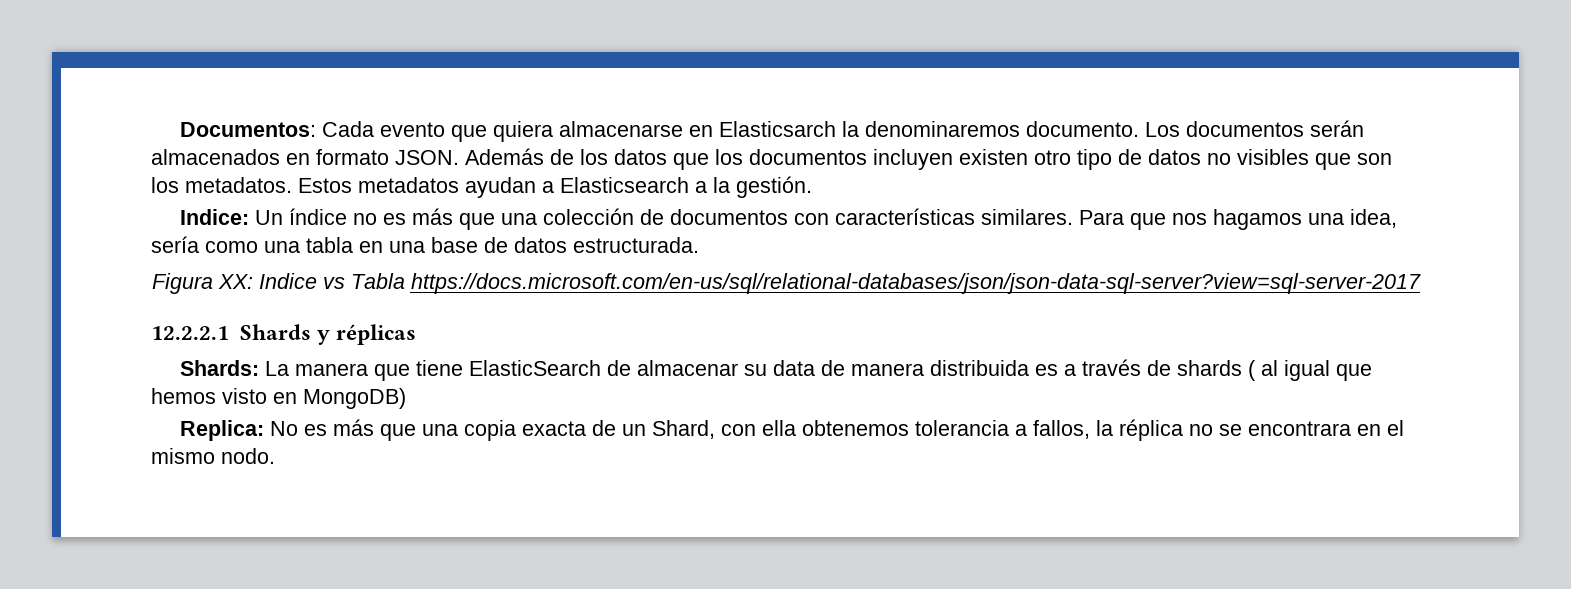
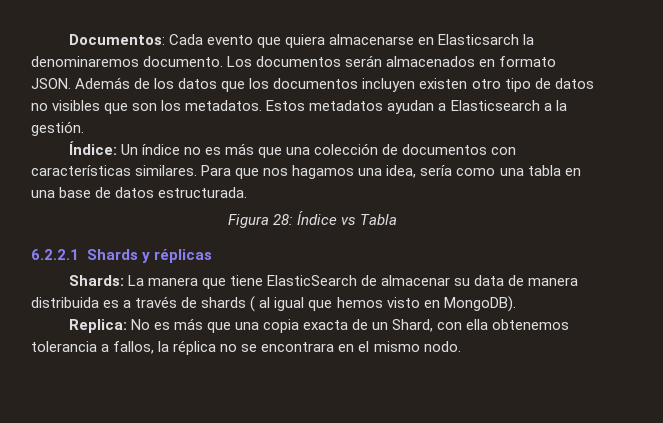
[179,209,249,225] Indice: -> [68,141,117,155] Índice:
[217,273,317,289] XX: Indice -> [272,211,338,225] 28: Índice
[410,273,1421,294] [151,326,229,340] https://docs.microsoft.com/en-us/sql/relational-databases/json/json-data-sql-server?view=sql-server-2017 // 12.2.2.1 -> [31,249,79,260] // 6.2.2.1
[303,388,406,409] MongoDB) -> [443,296,516,312] MongoDB).

